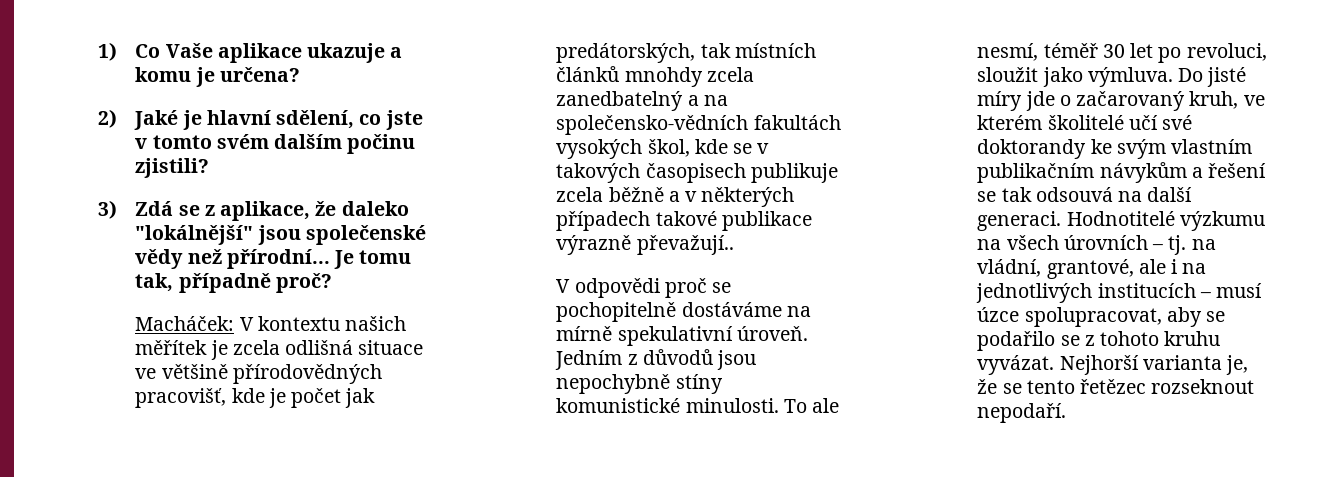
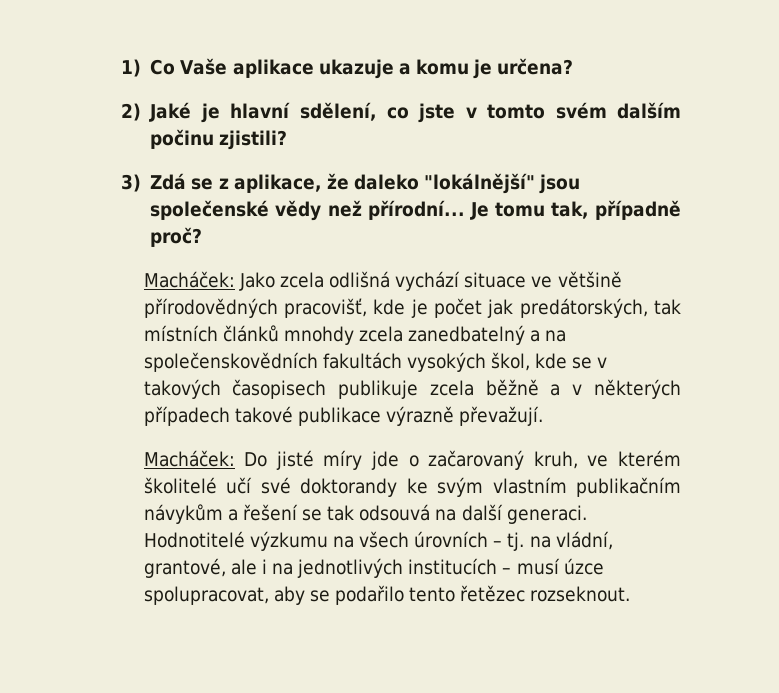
[239,316,407,331] [135,340,228,360] V kontextu našich měřítek je -> [238,272,275,291] Jako
(354, 347) none -> [395,271,461,291] vychází
[556,115,749,135] společensko-vědních -> [143,352,318,372] společenskovědních
[636,235,734,255] [556,278,732,298] [556,302,811,322] [556,326,808,346] [555,349,757,370] [556,374,723,394] [556,398,840,413] [977,43,1267,63] [977,67,1173,87] převažují.. // V odpovědi proč se pochopitelně dostáváme na mírně spekulativní úroveň. Jedním z důvodů jsou nepochybně stíny komunistické minulosti. To ale nesmí, téměř 30 let po revoluci, sloužit jako výmluva. -> [459,406,544,426] [143,450,235,467] převažují. // Macháček:
[1060,331,1221,346] [977,355,1249,375] [977,379,1255,394] [977,403,1067,423] se z tohoto kruhu vyvázat. Nejhorší varianta je, že se tento řetězec rozseknout nepodaří. -> [409,585,631,602] tento řetězec rozseknout.

